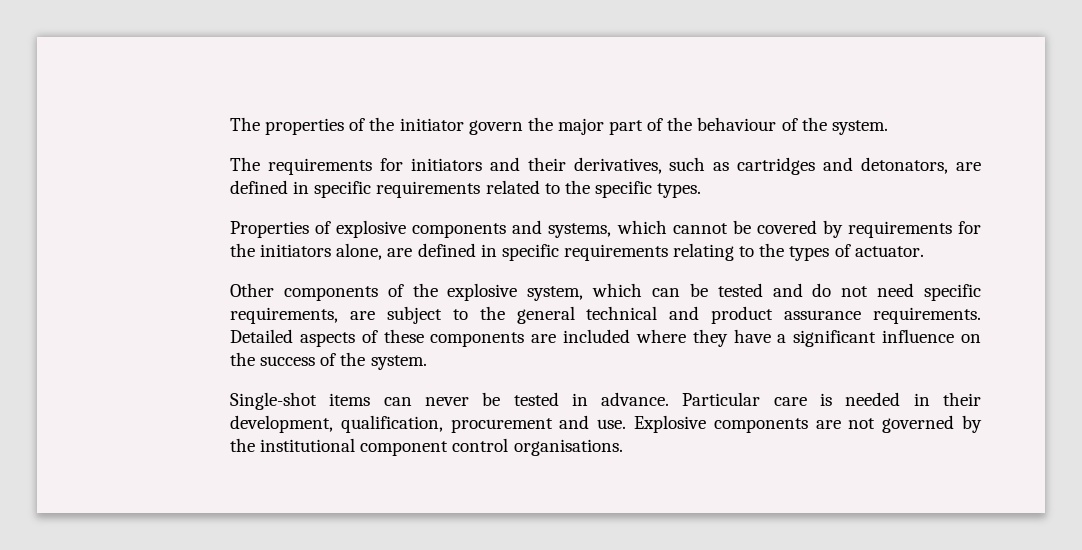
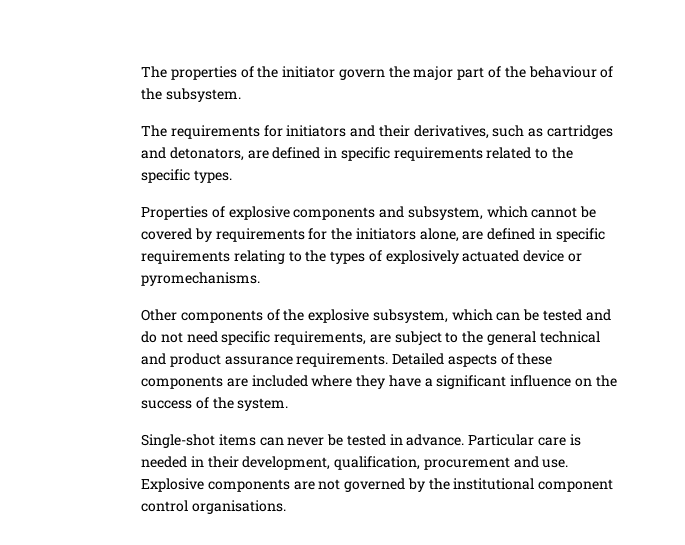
[831,120,888,135] system. -> [165,88,241,102] subsystem.
[548,223,612,238] systems, -> [407,206,483,220] subsystem,
[854,246,924,257] actuator. -> [385,250,583,264] [141,272,261,286] explosively actuated device or pyromechanisms.
[527,286,584,301] system, -> [372,309,448,323] subsystem,

